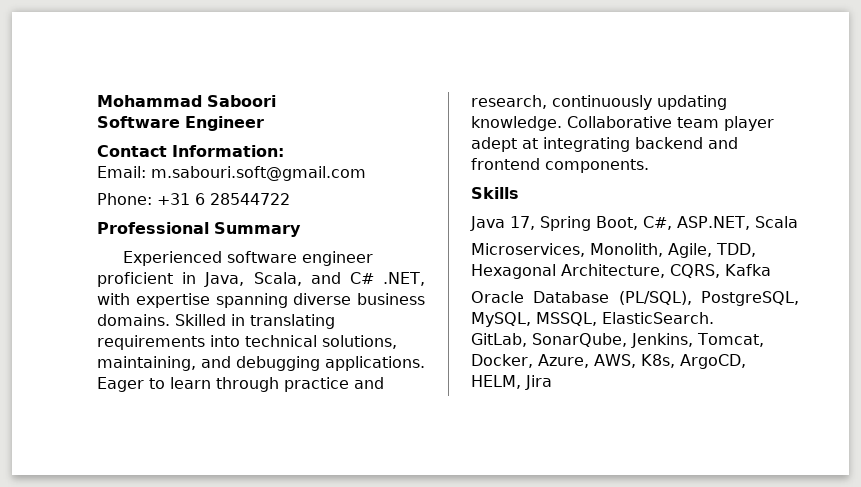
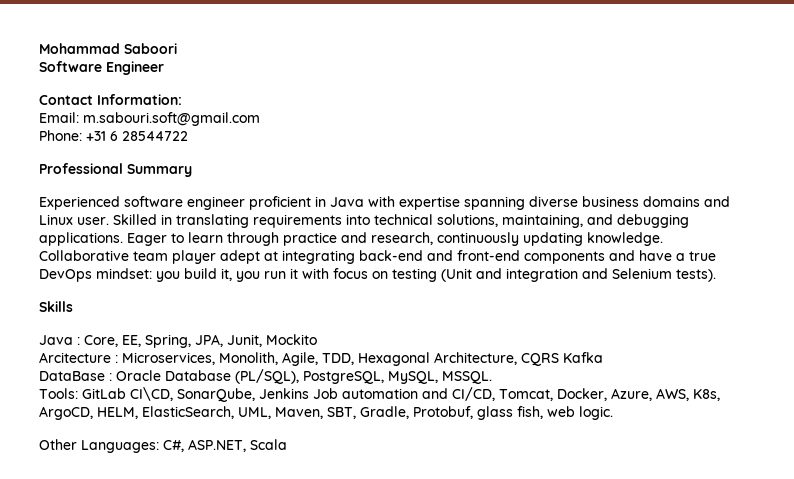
[204,272,425,287] Java, Scala, and C# .NET, -> [330,197,364,207] Java
[97,314,170,326] domains. -> [643,196,730,207] [39,214,109,225] domains and Linux user.
[635,137,738,149] [471,158,649,173] [471,187,519,199] [470,216,798,231] backend and frontend components. // Skills // Java 17, Spring Boot, C#, ASP.NET, Scala // -> [359,250,716,264] [39,268,716,282] [39,301,73,312] [39,334,317,348] [39,352,118,363] back-end and front-end components and have a true DevOps mindset: you build it, you run it with focus on testing (Unit and integration and Selenium tests). // Skills // Java : Core, EE, Spring, JPA, Junit, Mockito // Arcitecture :
[670,264,720,278] CQRS, -> [521,353,559,366] CQRS
(771, 270) none -> [39,371,112,381] DataBase :
[536,312,714,326] [471,333,693,348] MSSQL, ElasticSearch. // GitLab, SonarQube, Jenkins, -> [442,371,492,384] [39,387,495,402] MSSQL. // Tools: GitLab CI\CD, SonarQube, Jenkins Job automation and CI/CD,
[525,375,552,390] Jira -> [142,406,613,420] [39,439,287,453] ElasticSearch, UML, Maven, SBT, Gradle, Protobuf, glass fish, web logic. // Other Languages: C#, ASP.NET, Scala

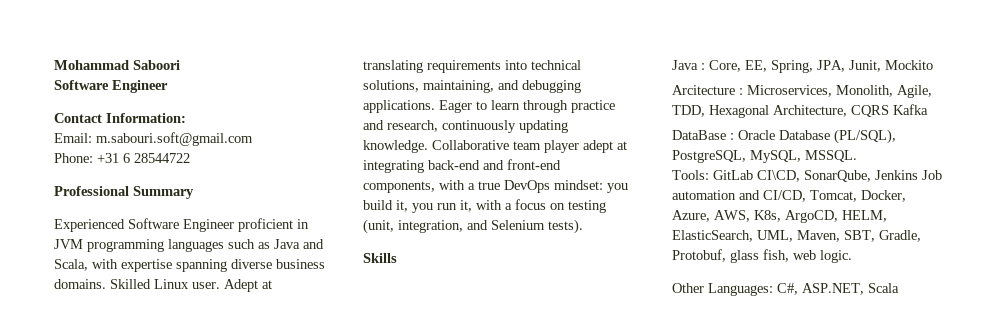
[124,196,364,210] software engineer proficient in Java -> [128,218,309,232] [54,239,324,252] [54,259,88,271] Software Engineer proficient in JVM programming languages such as Java and Scala,
[643,196,730,207] [39,214,172,225] domains and Linux user. Skilled in -> [54,279,272,292] domains. Skilled Linux user. Adept at
[524,250,672,264] components and have -> [363,180,465,193] components, with
[290,268,578,282] it with focus on testing (Unit and integration -> [460,199,606,213] [363,219,463,234] it, with a focus on testing (unit, integration,

